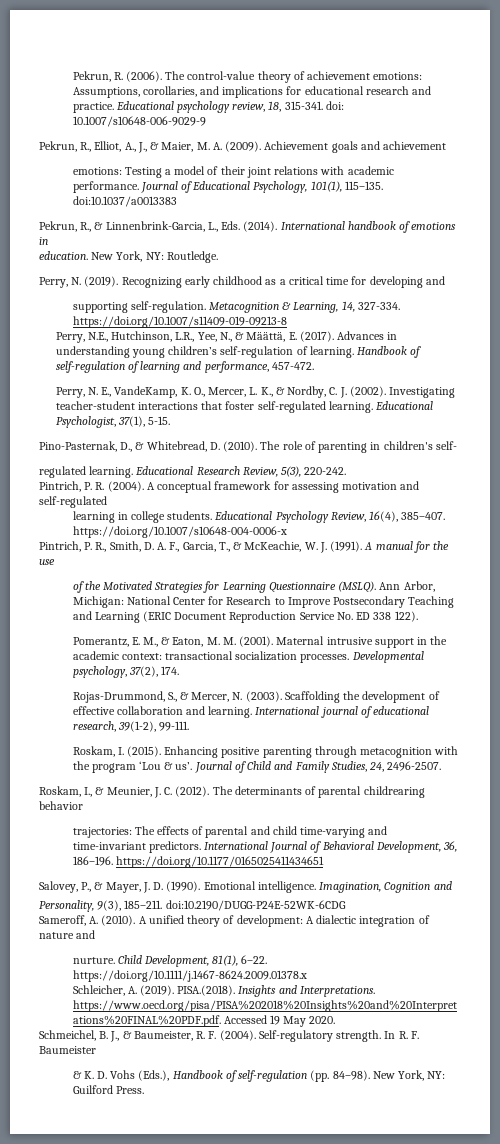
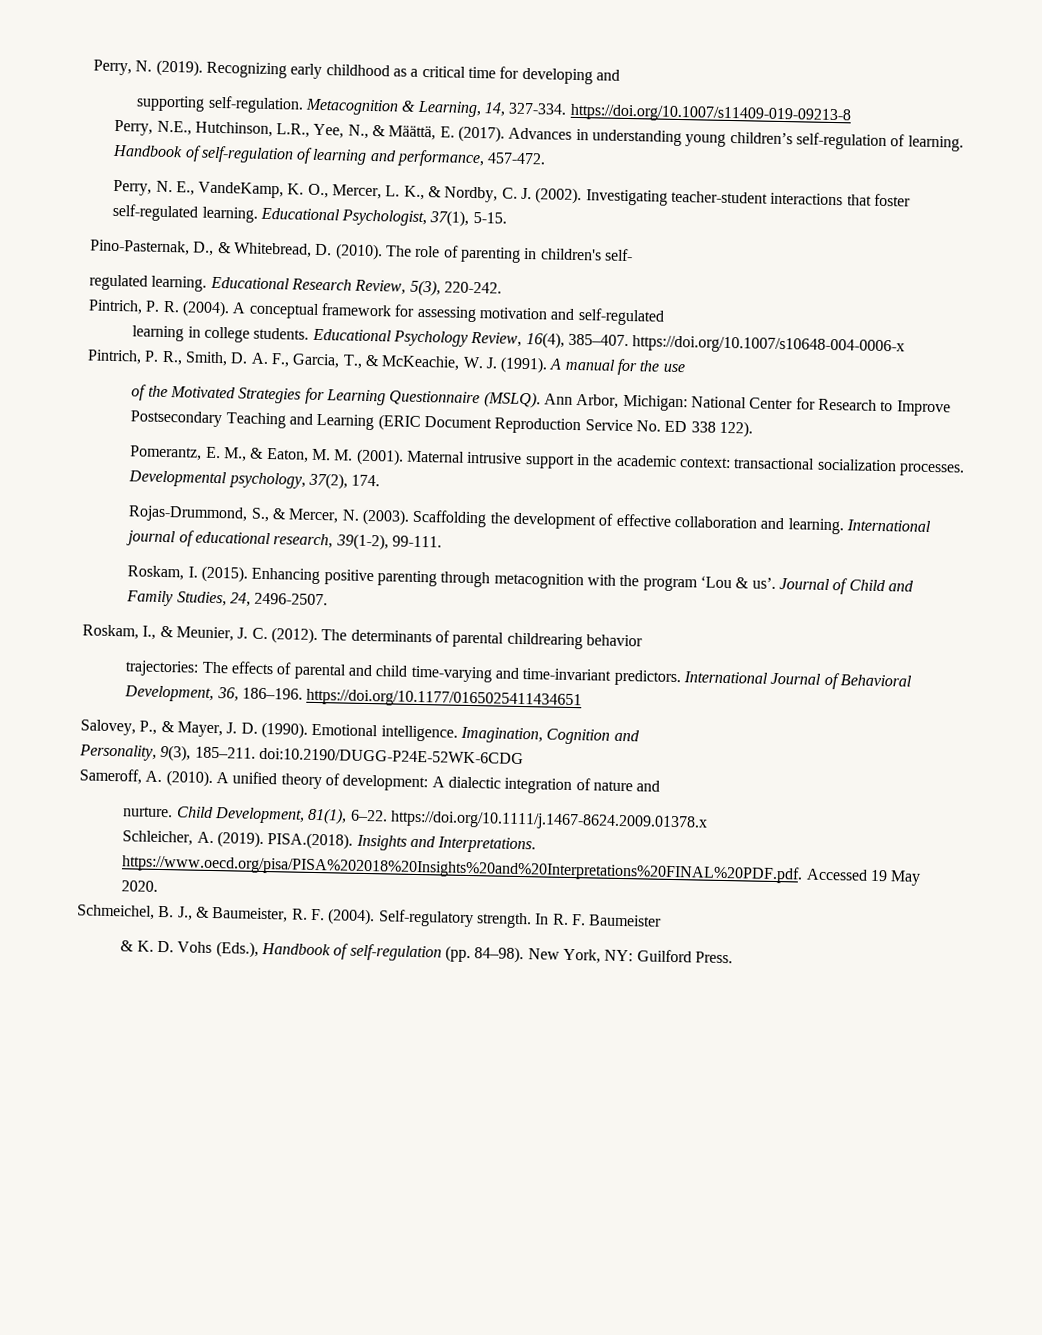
[72,71,423,83] [72,86,432,98] [72,101,344,113] [72,116,206,127] [39,141,447,153] [72,166,394,178] [72,181,383,193] [72,196,177,207] [39,221,457,233] [39,237,48,245] [39,251,218,263] Pekrun, R. (2006). The control-value theory of achievement emotions: Assumptions, corollaries, and implications for educational research and practice. Educational psychology review, 18, 315-341. doi: 10.1007/s10648-006-9029-9 // Pekrun, R., Elliot, A., J., & Maier, M. A. (2009). Achievement goals and achievement // emotions: Testing a model of their joint relations with academic performance. Journal of Educational Psychology, 101(1), 115–135. doi:10.1037/a0013383 // Pekrun, R., & Linnenbrink-Garcia, L., Eds. (2014). International handbook of emotions in // education. New York, NY: Routledge. // -> (93, 67) none

